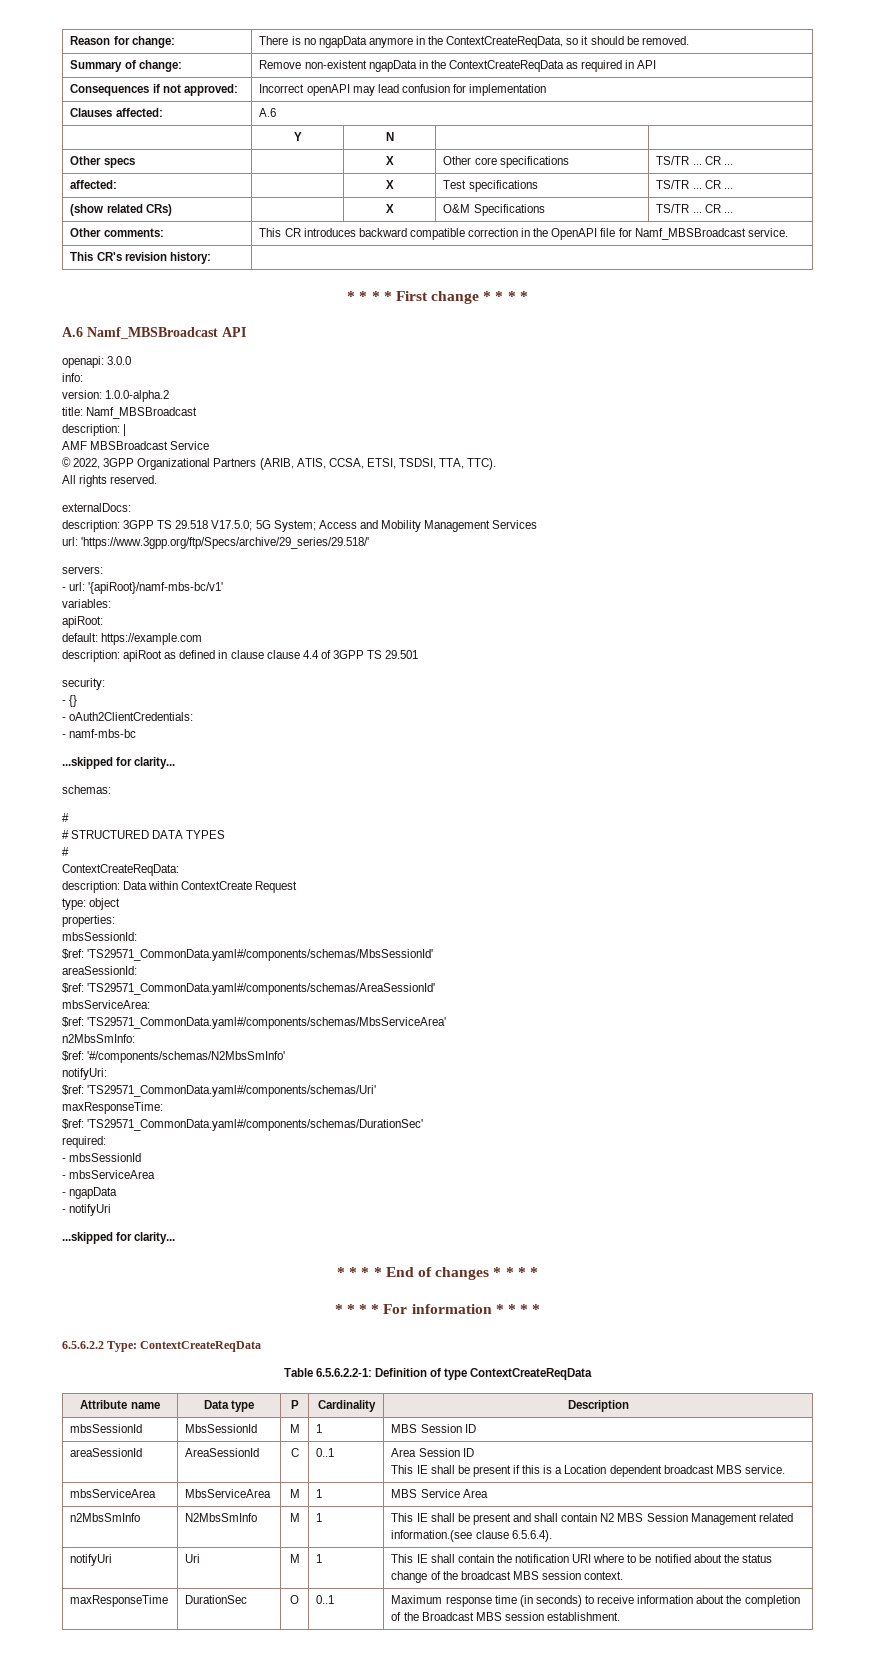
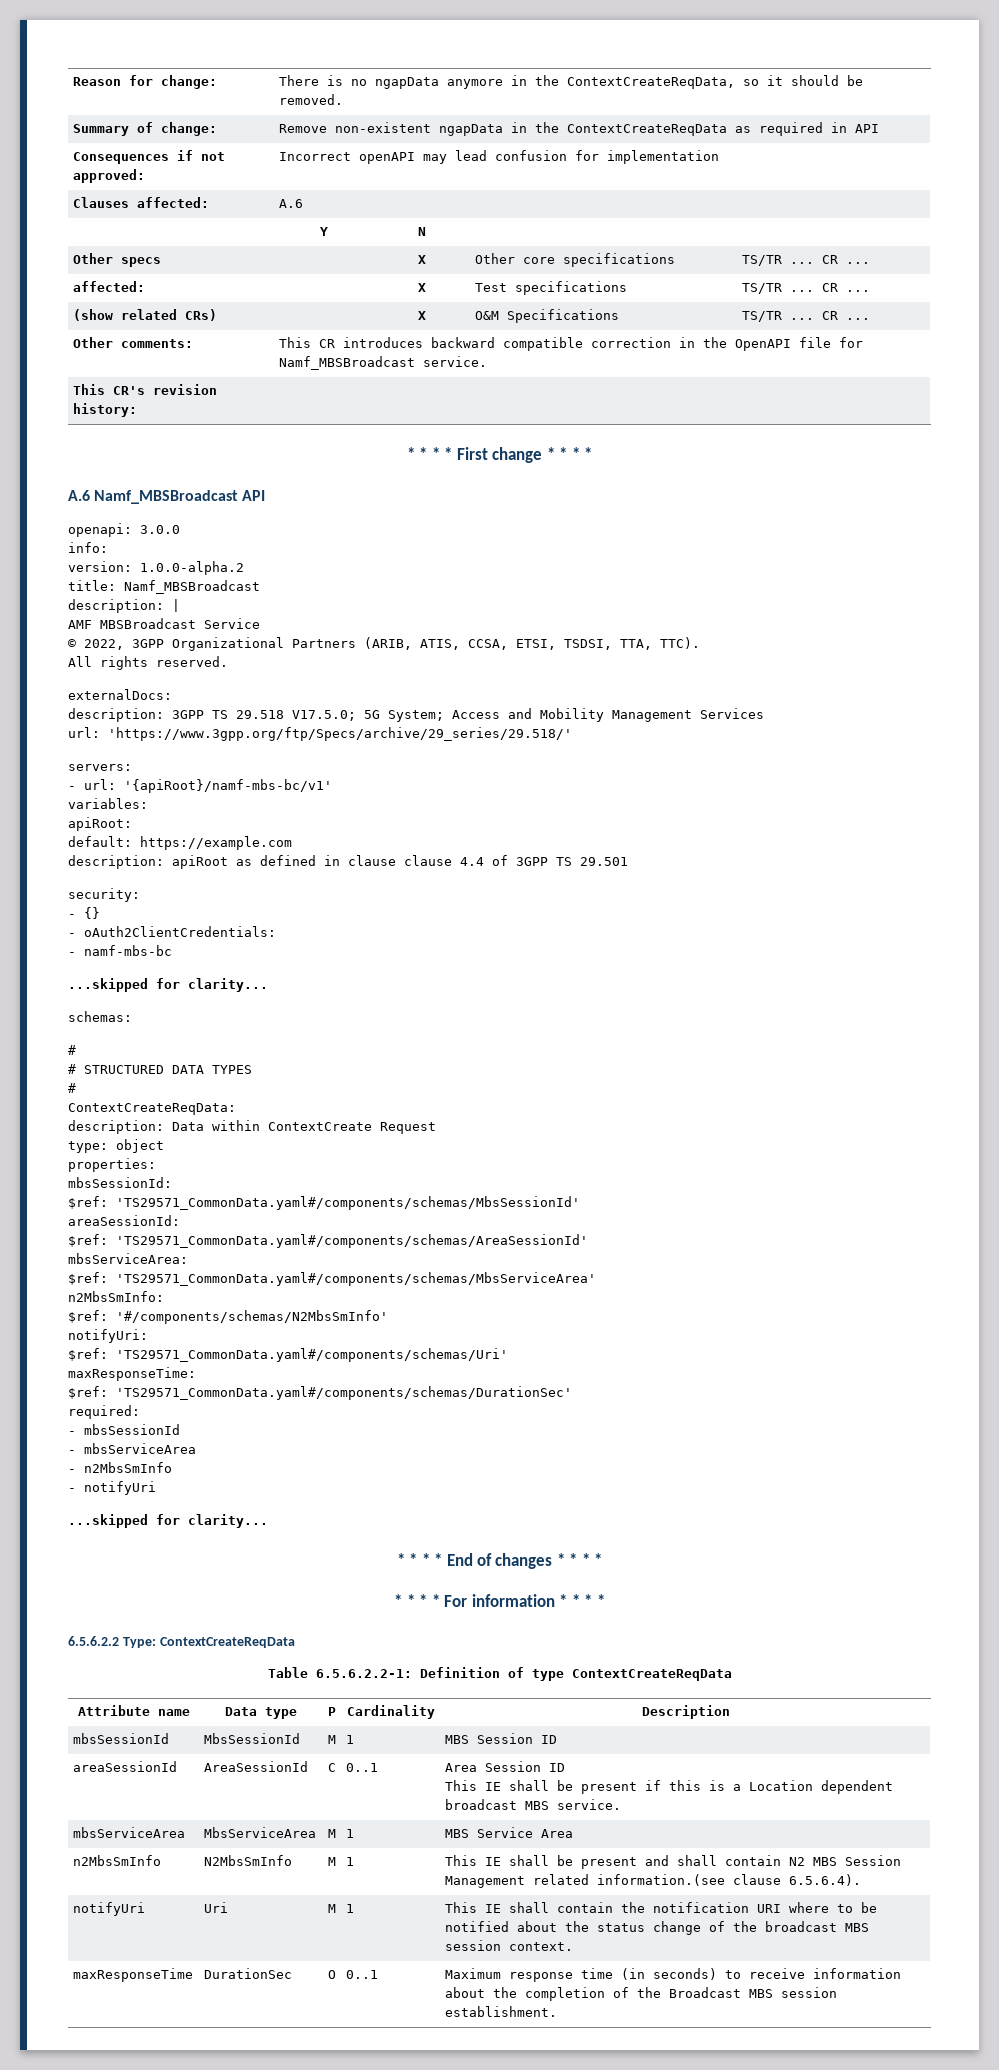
[69,1187,118,1199] ngapData -> [84,1462,172,1473] n2MbsSmInfo

